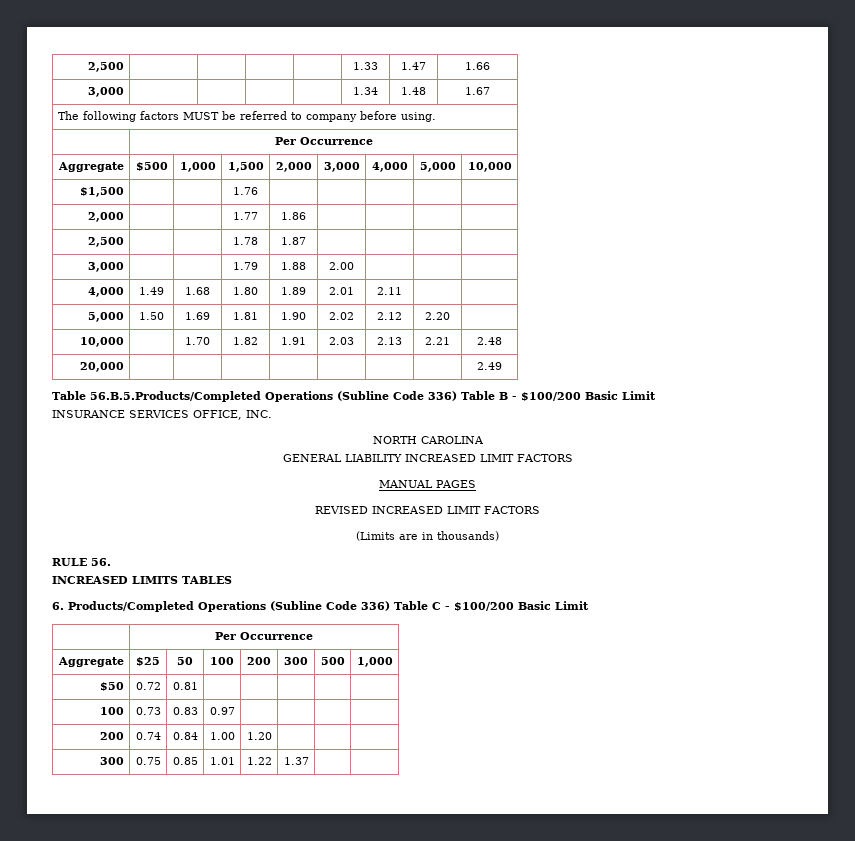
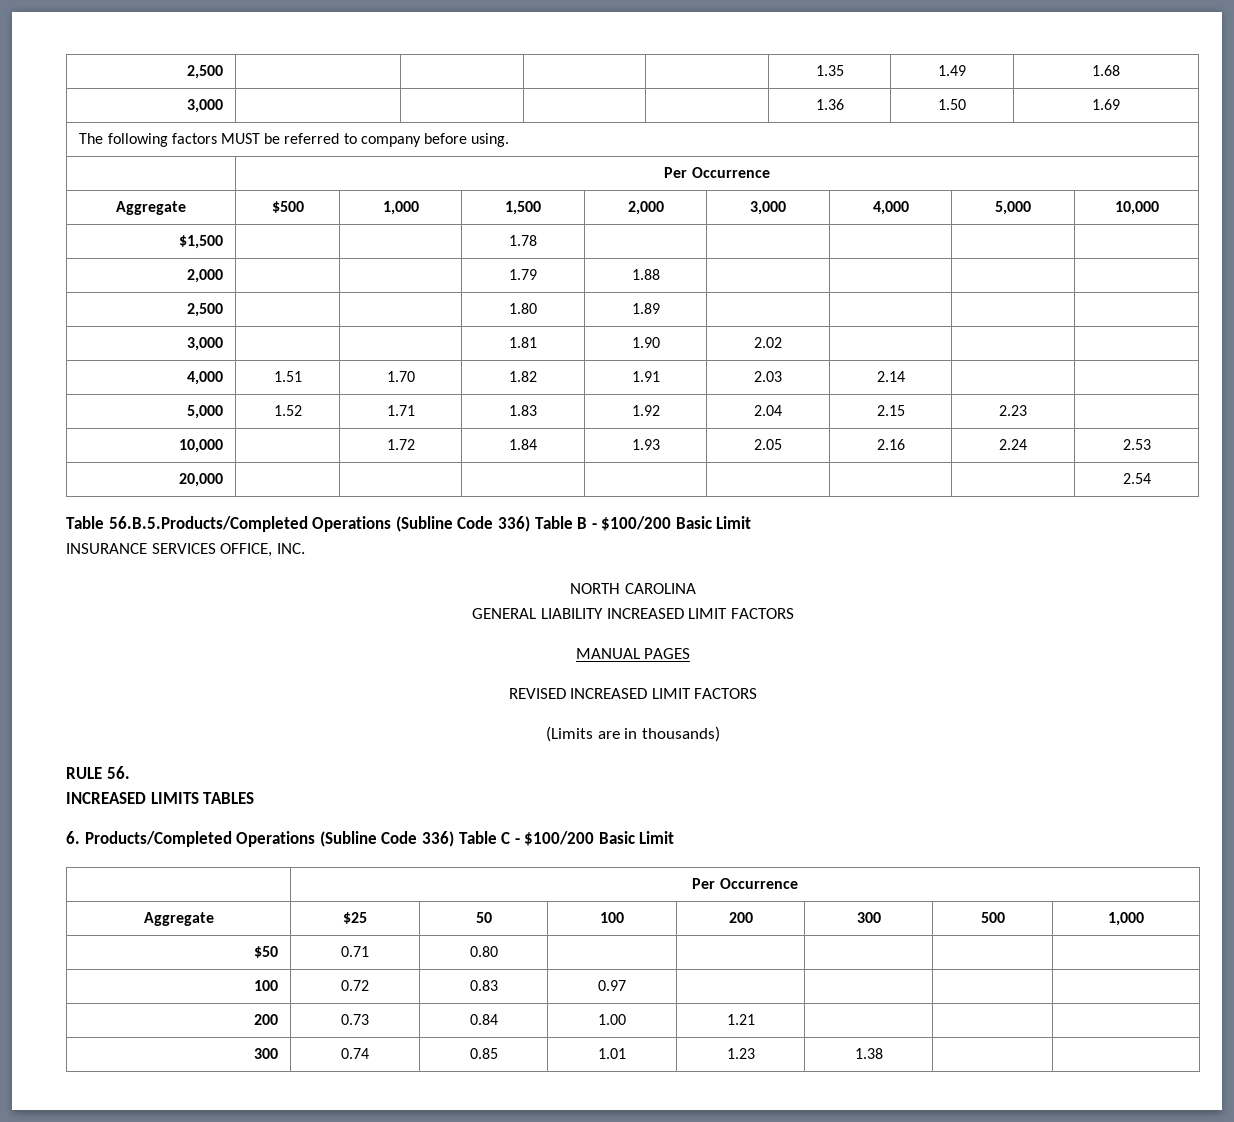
[353,62,378,70] [401,62,426,70] [465,62,490,70] [88,87,125,97] [353,87,378,95] [401,87,426,95] [465,87,490,95] 1.33 | 1.47 | 1.66 // 3,000 | | | | | 1.34 | 1.48 | 1.67 -> [815,65,844,76] [938,65,966,76] [1092,65,1120,76] [186,99,223,113] [815,99,844,110] [938,99,966,110] [1092,99,1120,110] 1.35 | 1.49 | 1.68 // 3,000 | | | | | 1.36 | 1.50 | 1.69
[233,187,258,195] 1.76 -> [509,235,537,246] 1.78
[233,212,258,220] [281,212,306,220] [88,237,125,247] [233,237,258,245] [281,237,306,245] [88,262,125,272] [233,262,258,270] [281,262,306,270] [329,262,354,270] [88,287,125,297] [139,287,164,295] [185,287,210,295] [233,287,258,295] [281,287,306,295] [329,287,354,295] [377,287,402,295] [88,312,125,322] [139,312,164,320] [185,312,210,320] [233,312,258,320] [281,312,306,320] [329,312,354,320] [377,312,402,320] [425,312,450,320] [80,337,125,347] [185,337,210,345] [233,337,258,345] [281,337,306,345] [329,337,354,345] [377,337,402,345] [425,337,450,345] [477,337,502,345] 1.77 | 1.86 | | | | // 2,500 | | | 1.78 | 1.87 | | | | // 3,000 | | | 1.79 | 1.88 | 2.00 | | | // 4,000 | 1.49 | 1.68 | 1.80 | 1.89 | 2.01 | 2.11 | | // 5,000 | 1.50 | 1.69 | 1.81 | 1.90 | 2.02 | 2.12 | 2.20 | // 10,000 | | 1.70 | 1.82 | 1.91 | 2.03 | 2.13 | 2.21 | 2.48 -> [509,269,537,280] [631,269,660,280] [186,303,223,317] [509,303,537,314] [631,303,660,314] [186,337,223,351] [509,337,537,348] [631,337,660,348] [754,337,782,348] [186,371,223,385] [273,371,302,382] [386,371,415,382] [509,371,537,382] [631,371,660,382] [754,371,782,382] [876,371,905,382] [186,405,223,419] [273,405,302,416] [386,405,415,416] [509,405,537,416] [631,405,660,416] [754,405,782,416] [876,405,905,416] [999,405,1027,416] [178,439,223,453] [386,439,415,450] [509,439,537,450] [631,439,660,450] [754,439,782,450] [876,439,905,450] [999,439,1027,450] [1122,439,1151,450] 1.79 | 1.88 | | | | // 2,500 | | | 1.80 | 1.89 | | | | // 3,000 | | | 1.81 | 1.90 | 2.02 | | | // 4,000 | 1.51 | 1.70 | 1.82 | 1.91 | 2.03 | 2.14 | | // 5,000 | 1.52 | 1.71 | 1.83 | 1.92 | 2.04 | 2.15 | 2.23 | // 10,000 | | 1.72 | 1.84 | 1.93 | 2.05 | 2.16 | 2.24 | 2.53
[477,362,502,370] 2.49 -> [1122,473,1151,484] 2.54
[135,682,161,690] [172,682,198,690] [100,707,125,715] [135,707,161,715] 0.72 | 0.81 | | | | | // 100 | 0.73 -> [341,946,369,957] [469,946,498,957] [253,980,278,991] [341,980,369,991] 0.71 | 0.80 | | | | | // 100 | 0.72
[135,732,161,740] 0.74 -> [341,1014,369,1025] 0.73
[246,732,272,740] [100,757,125,765] [135,757,161,765] 1.20 | | | // 300 | 0.75 -> [726,1014,755,1025] [253,1048,278,1059] [341,1048,369,1059] 1.21 | | | // 300 | 0.74
[246,757,272,765] [283,757,309,765] 1.22 | 1.37 -> [726,1048,755,1059] [854,1048,883,1059] 1.23 | 1.38

